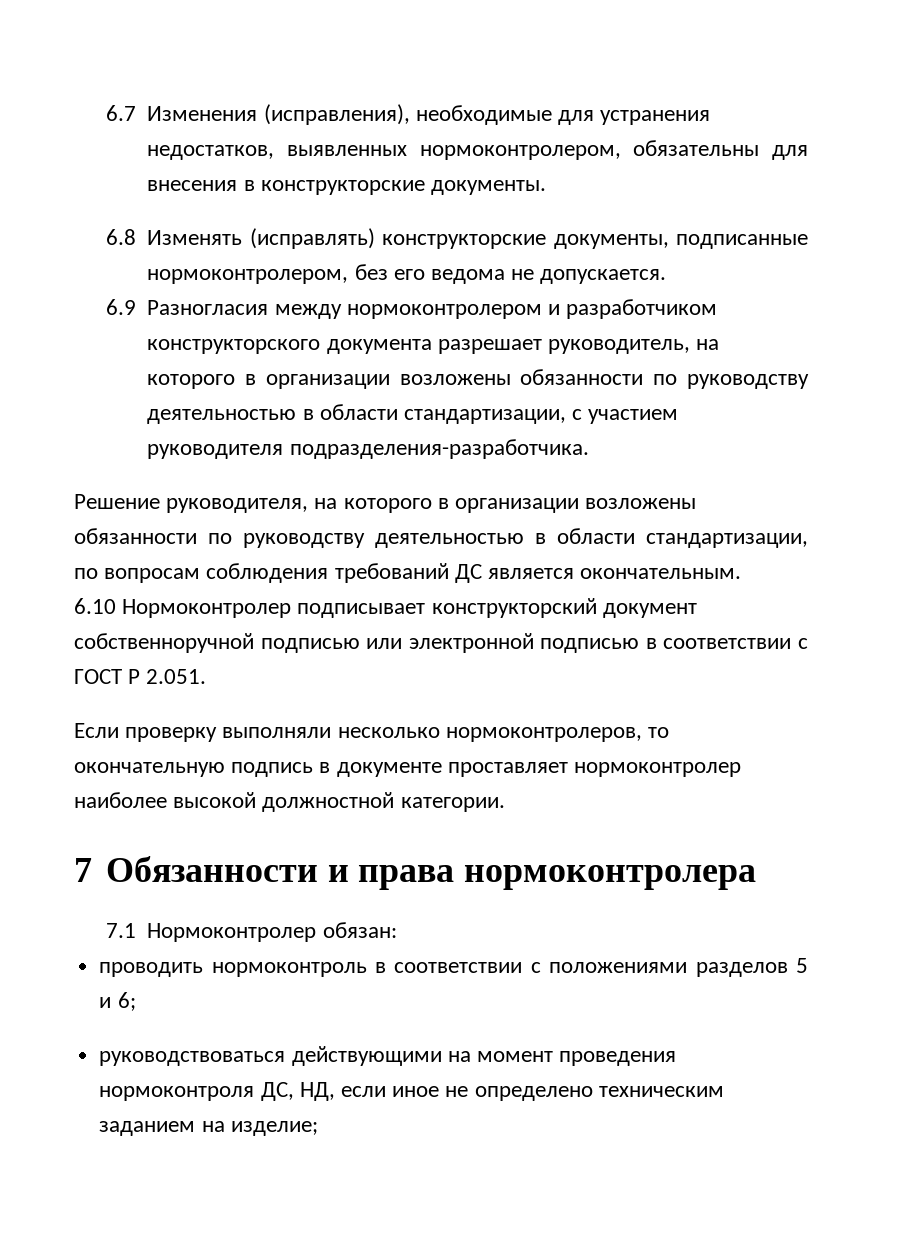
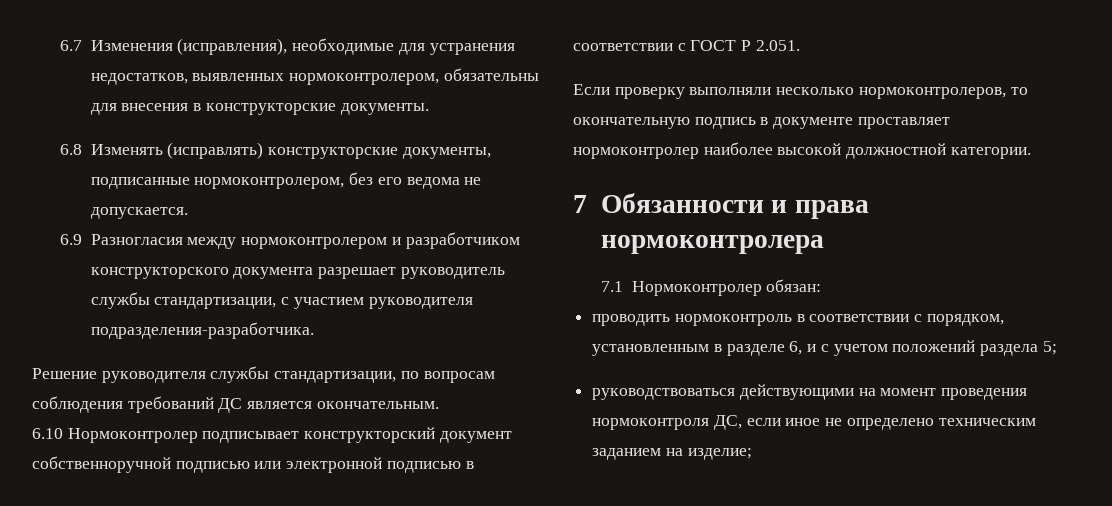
[548,339,720,354] [147,369,810,389] [147,404,398,424] руководитель, на которого в организации возложены обязанности по руководству деятельностью в области -> [400,267,505,279] [90,292,150,309] руководитель службы
[166,498,697,513] [74,528,635,548] руководителя, на которого в организации возложены обязанности по руководству деятельностью в области -> [101,366,270,383] руководителя службы
[549,958,808,977] [99,992,136,1011] положениями разделов 5 и 6; -> [926,314,1004,326] [592,340,1057,356] порядком, установленным в разделе 6, и с учетом положений раздела 5;
[299,1082,335,1101] НД, -> (742, 422) none

